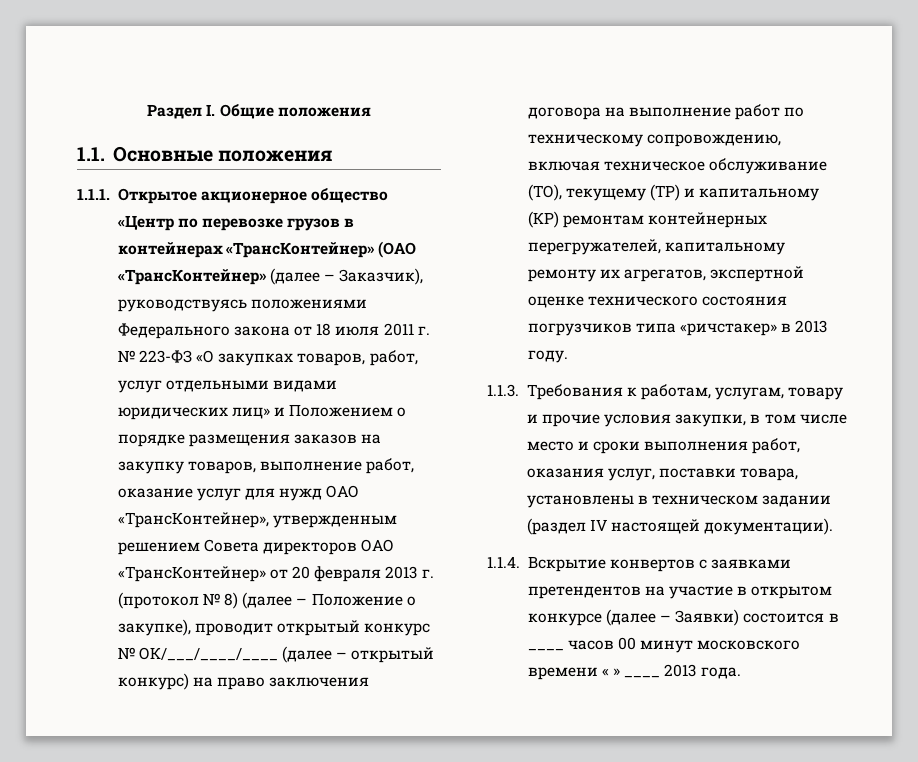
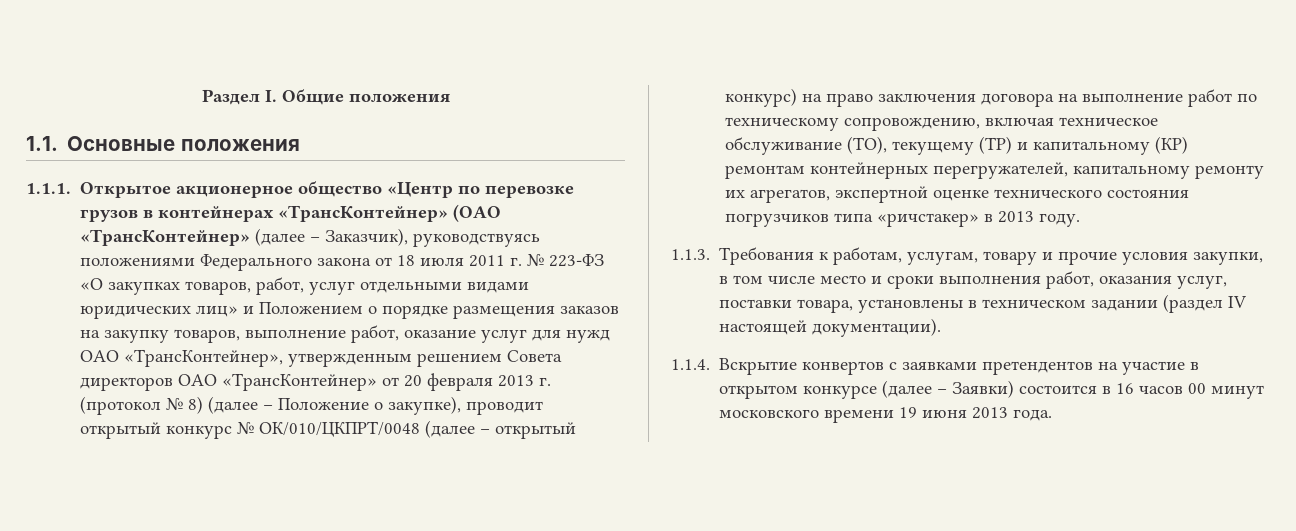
[138,647,278,661] ОК/___/____/____ -> [259,421,421,437] ОК/010/ЦКПРТ/0048
[527,649,564,651] ____ -> [1116,383,1135,394] 16
[601,668,621,676] [624,676,661,678] « » ____ -> [899,407,968,418] 19 июня

